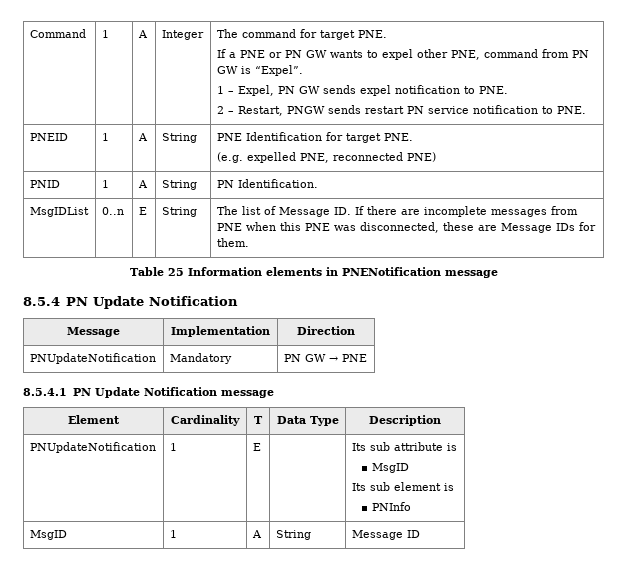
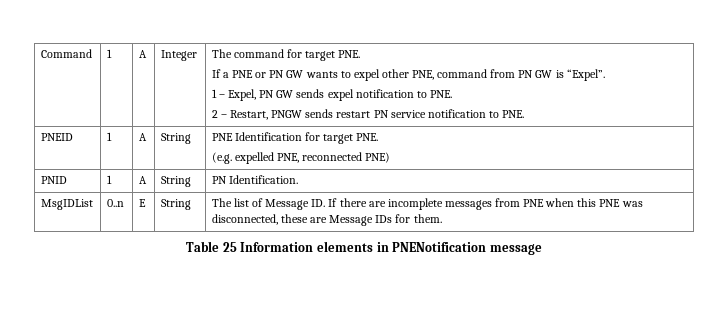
[23,296,238,309] [67,327,120,337] [171,326,270,337] [297,326,355,335] [29,353,156,364] [169,353,232,364] [283,354,367,362] [23,387,274,398] [68,415,120,424] [171,415,240,426] [254,416,263,424] [276,416,339,426] [369,415,441,426] [29,442,156,453] [169,443,177,451] [252,443,261,451] [351,442,457,451] [372,463,410,473] [351,482,454,491] [372,502,412,511] [29,530,67,540] [169,530,177,538] [251,530,262,538] [275,530,311,540] [351,530,420,540] // 8.5.4 PN Update Notification // Message | Implementation | Direction // PNUpdateNotification | Mandatory | PN GW → PNE // 8.5.4.1 PN Update Notification message // Element | Cardinality | T | Data Type | Description // PNUpdateNotification | 1 | E | | Its sub attribute is // MsgID // Its sub element is // PNInfo // MsgID | 1 | A | String | Message ID -> (542, 249) none

